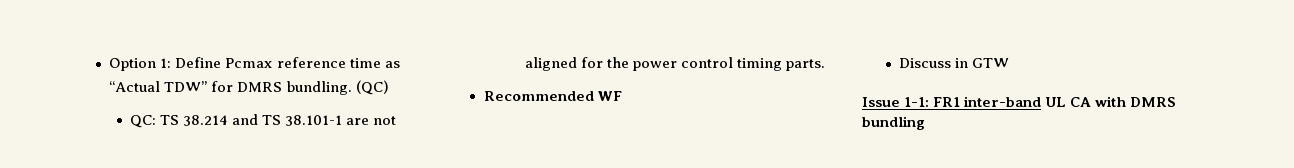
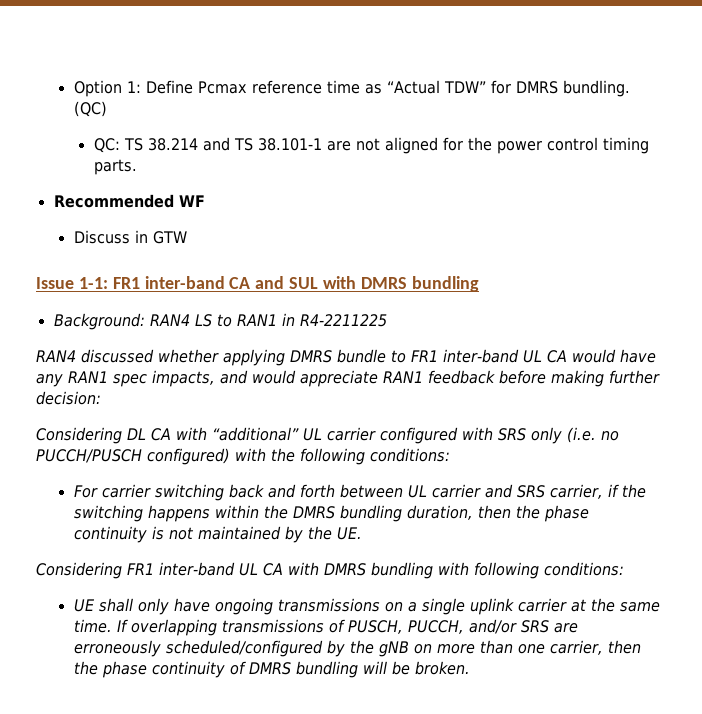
(1042, 101) none -> [229,276,479,292] [53,313,387,330] [36,349,656,366] [36,370,660,387] [36,391,101,405] [36,427,619,444] [36,448,450,465] [73,484,646,501] [73,505,589,522] [73,526,362,543] [36,562,235,579] CA and SUL with DMRS bundling // Background: RAN4 LS to RAN1 in R4-2211225 // RAN4 discussed whether applying DMRS bundle to FR1 inter-band UL CA would have any RAN1 spec impacts, and would appreciate RAN1 feedback before making further decision: // Considering DL CA with “additional” UL carrier configured with SRS only (i.e. no PUCCH/PUSCH configured) with the following conditions: // For carrier switching back and forth between UL carrier and SRS carrier, if the switching happens within the DMRS bundling duration, then the phase continuity is not maintained by the UE. // Considering FR1 inter-band
(925, 123) none -> [437,562,624,579] [73,598,660,615] [73,619,578,636] [73,640,641,657] [73,661,470,678] with following conditions: // UE shall only have ongoing transmissions on a single uplink carrier at the same time. If overlapping transmissions of PUSCH, PUCCH, and/or SRS are erroneously scheduled/configured by the gNB on more than one carrier, then the phase continuity of DMRS bundling will be broken.

